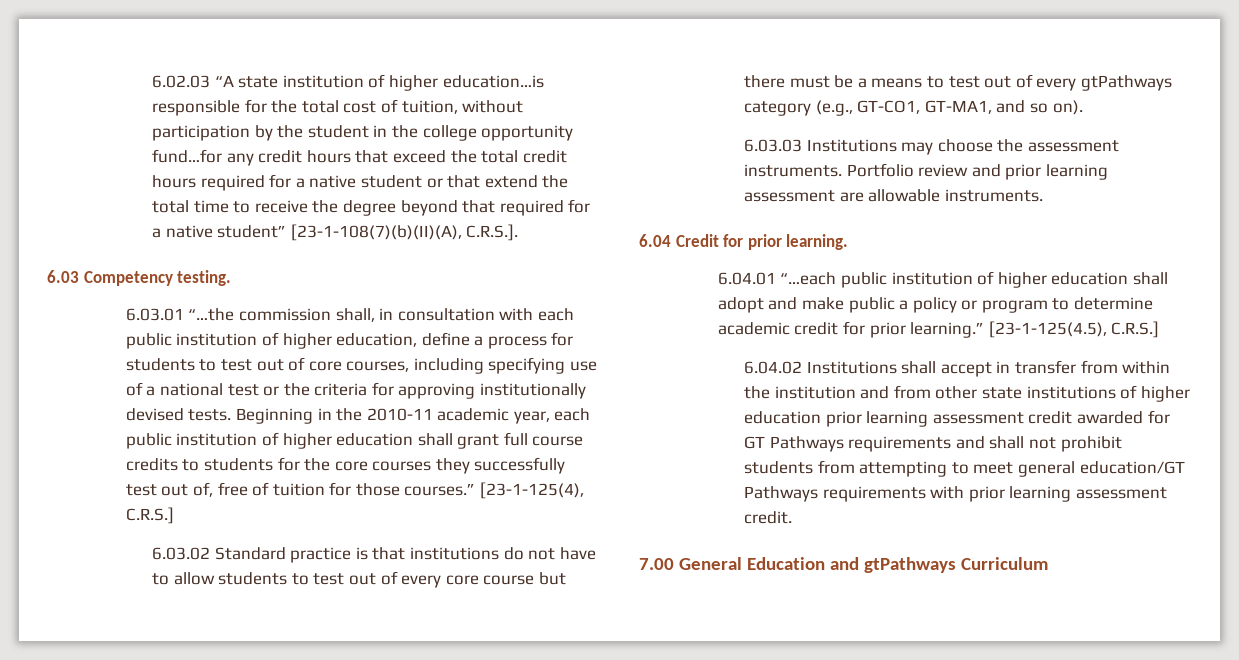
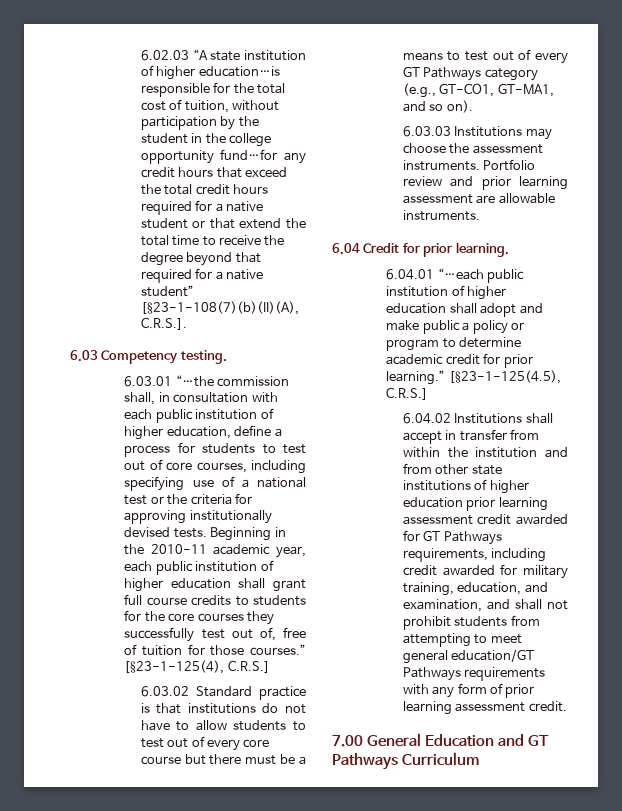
[290,224,462,241] [23-1-108(7)(b)(II)(A), -> [140,301,299,315] [§23-1-108(7)(b)(II)(A),
[480,482,585,499] [23-1-125(4), -> [124,660,225,674] [§23-1-125(4),
[1080,75,1172,91] gtPathways -> [402,66,482,81] GT Pathways
[988,321,1107,338] [23-1-125(4.5), -> [448,370,561,384] [§23-1-125(4.5),
[848,436,952,452] requirements -> [402,548,547,562] [402,564,568,579] [402,582,548,596] [402,599,482,612] requirements, including credit awarded for military training, education, and examination,
(965, 492) none -> [432,683,503,698] any form of
[863,557,956,573] gtPathways -> [527,735,549,746] [332,753,398,770] GT Pathways

